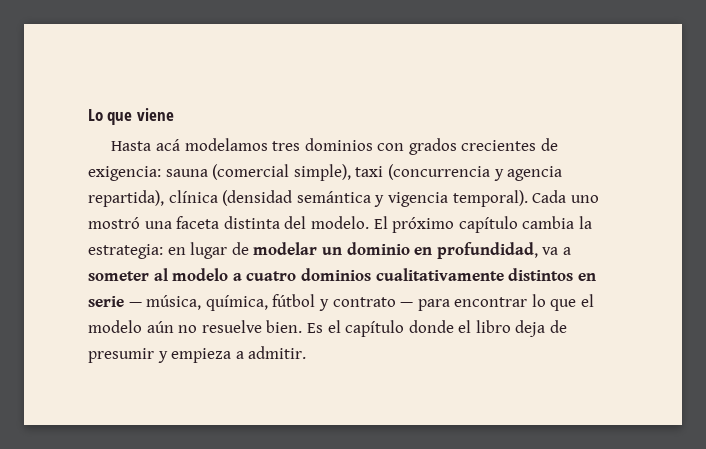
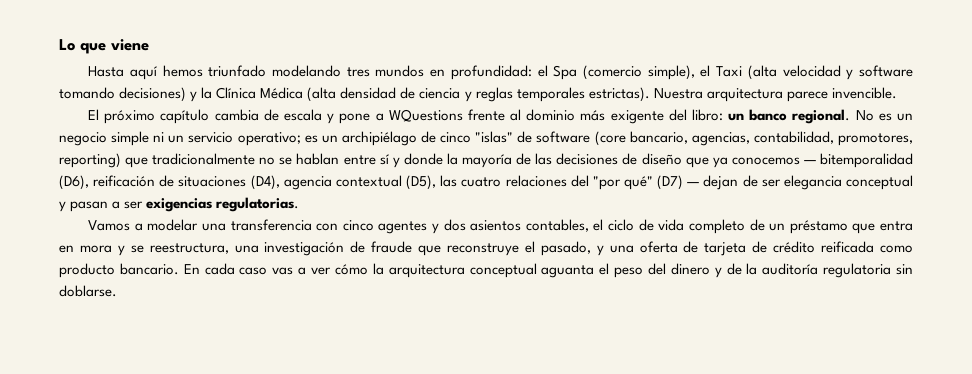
[155,138,559,155] [88,164,563,181] [88,190,599,207] [88,216,592,233] [88,242,571,259] [88,268,596,281] [88,294,595,311] [88,320,568,337] [88,346,307,363] acá modelamos tres dominios con grados crecientes de exigencia: sauna (comercial simple), taxi (concurrencia y agencia repartida), clínica (densidad semántica y vigencia temporal). Cada uno mostró una faceta distinta del modelo. El próximo capítulo cambia la estrategia: en lugar de modelar un dominio en profundidad, va a someter al modelo a cuatro dominios cualitativamente distintos en serie — música, química, fútbol y contrato — para encontrar lo que el modelo aún no resuelve bien. Es el capítulo donde el libro deja de presumir y empieza a admitir. -> [129,65,914,80] [59,87,897,102] [88,109,914,124] [59,131,913,146] [59,153,913,168] [59,175,913,190] [59,197,300,212] [88,219,913,234] [59,241,914,256] [59,263,914,278] [59,285,117,297] aquí hemos triunfado modelando tres mundos en profundidad: el Spa (comercio simple), el Taxi (alta velocidad y software tomando decisiones) y la Clínica Médica (alta densidad de ciencia y reglas temporales estrictas). Nuestra arquitectura parece invencible. // El próximo capítulo cambia de escala y pone a WQuestions frente al dominio más exigente del libro: un banco regional. No es un negocio simple ni un servicio operativo; es un archipiélago de cinco "islas" de software (core bancario, agencias, contabilidad, promotores, reporting) que tradicionalmente no se hablan entre sí y donde la mayoría de las decisiones de diseño que ya conocemos — bitemporalidad (D6), reificación de situaciones (D4), agencia contextual (D5), las cuatro relaciones del "por qué" (D7) — dejan de ser elegancia conceptual y pasan a ser exigencias regulatorias. // Vamos a modelar una transferencia con cinco agentes y dos asientos contables, el ciclo de vida completo de un préstamo que entra en mora y se reestructura, una investigación de fraude que reconstruye el pasado, y una oferta de tarjeta de crédito reificada como producto bancario. En cada caso vas a ver cómo la arquitectura conceptual aguanta el peso del dinero y de la auditoría regulatoria sin doblarse.

